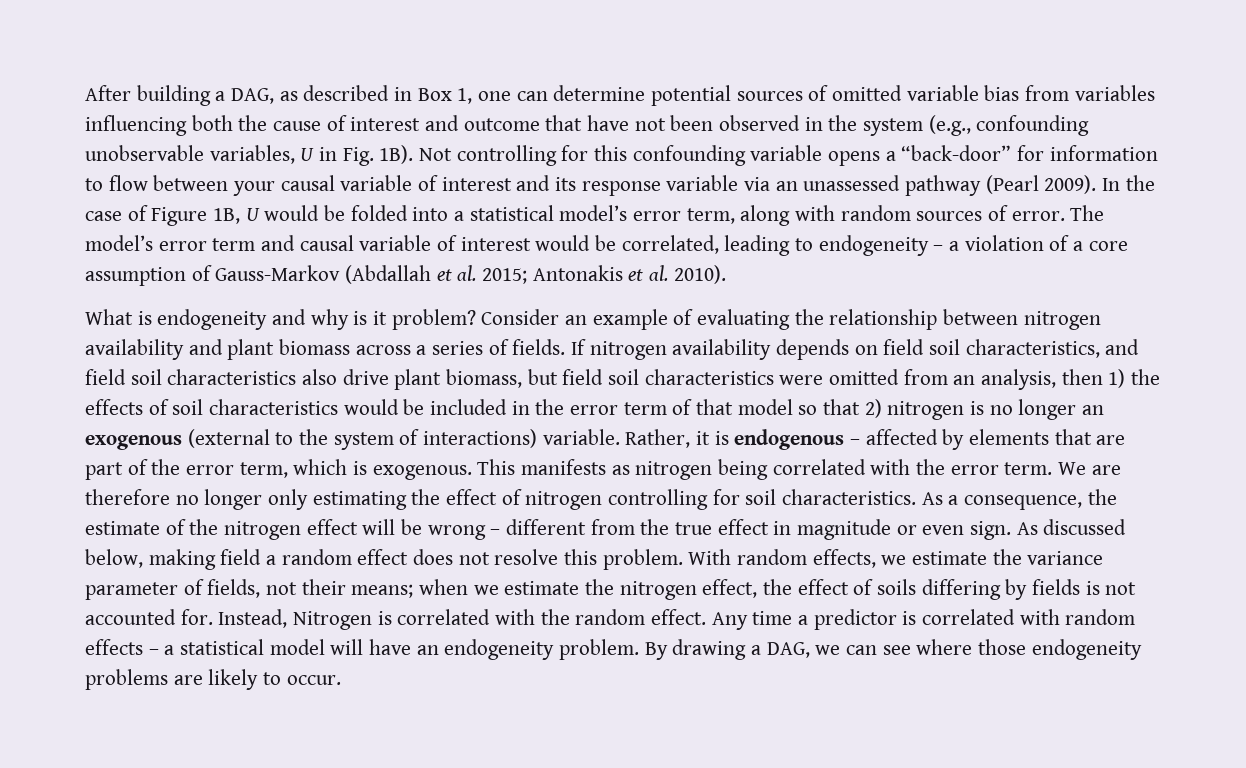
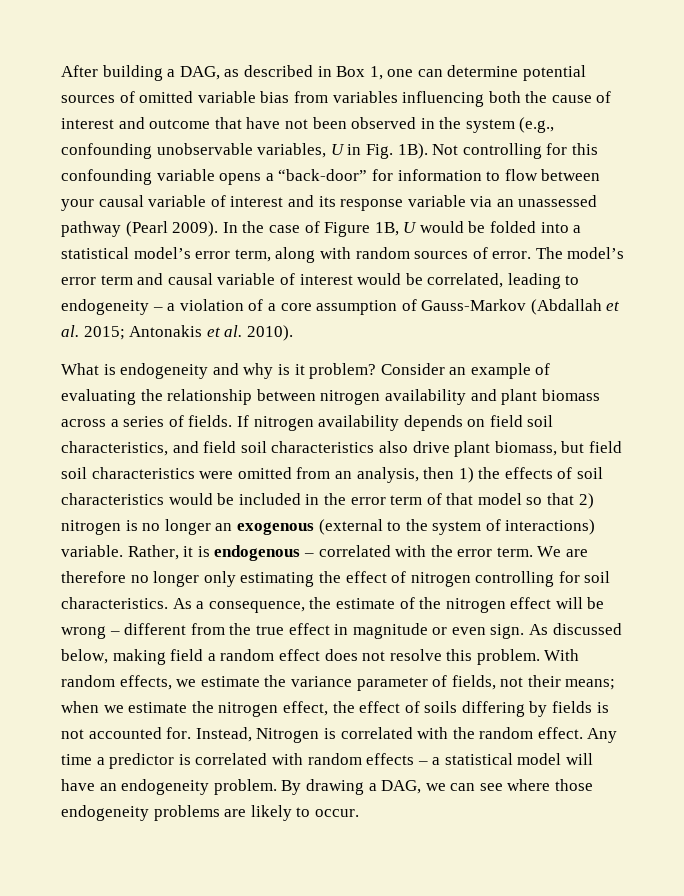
[865,429,1126,450] [85,459,769,480] affected by elements that are part of the error term, which is exogenous. This manifests as nitrogen being -> (314, 555) none

